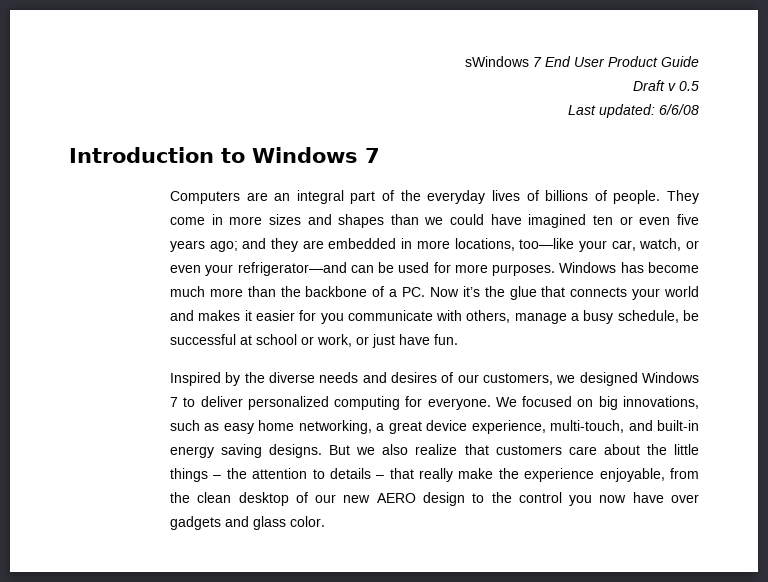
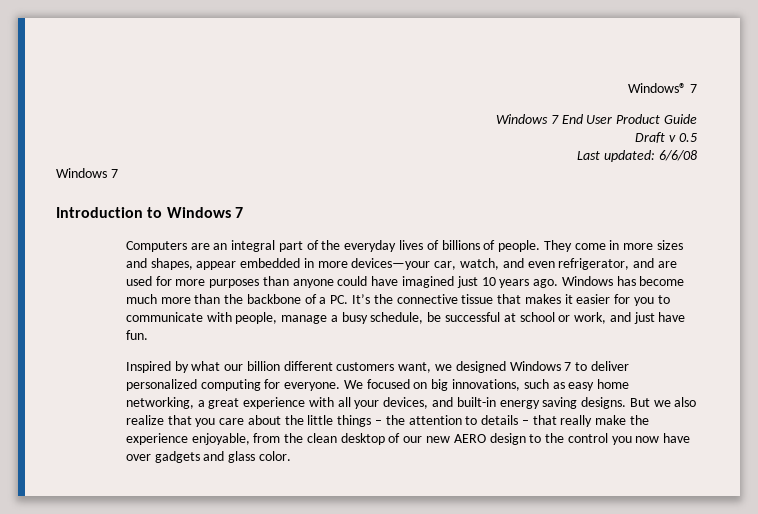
[465,56,529,67] sWindows -> [628,83,697,93] [496,114,549,124] Windows® 7 // Windows
(699, 109) none -> [56,168,118,178] // Windows 7
[338,214,700,228] [169,238,699,252] [169,262,556,276] shapes than we could have imagined ten or even five years ago; and they are embedded in more locations, too—like your car, watch, or even your refrigerator—and can be used for more purposes. -> [150,258,677,270] [125,276,559,288] shapes, appear embedded in more devices—your car, watch, and even refrigerator, and are used for more purposes than anyone could have imagined just 10 years ago.
[429,286,699,300] [169,310,194,321] Now it’s the glue that connects your world and -> [351,294,522,304] It’s the connective tissue that
(344, 318) none -> [657,295,670,304] to
[466,310,511,323] others, -> [235,312,278,324] people,
[355,336,369,345] or -> [609,312,631,322] and
[244,372,553,385] the diverse needs and desires of our customers, -> [191,361,432,373] what our billion different customers want,
[426,420,625,434] device experience, multi-touch, -> [243,397,429,409] experience with all your devices,
[495,445,562,455] customers -> [195,418,216,427] you

